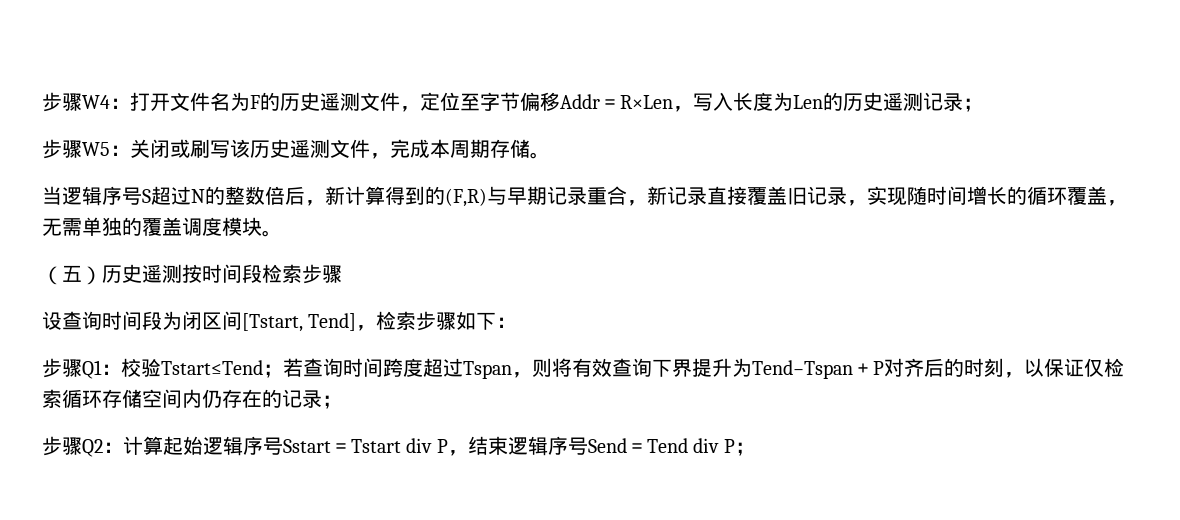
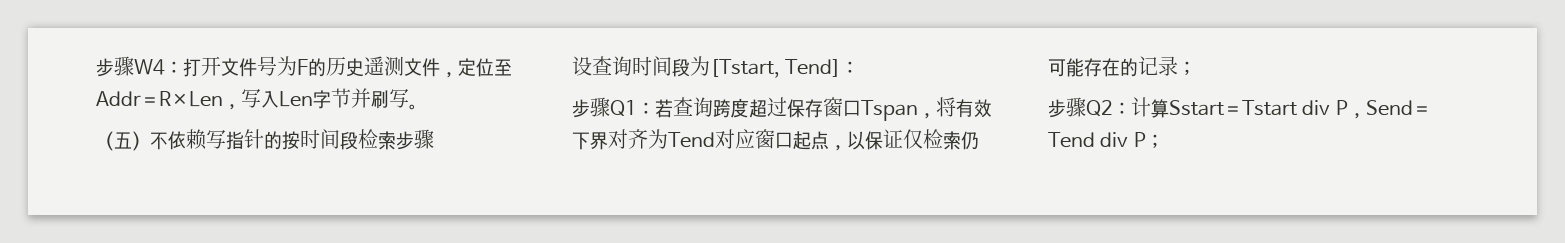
[210,92,230,111] 名 -> [257,56,277,76] 号
[480,92,560,111] 字节偏移 -> (512, 67) none
[733,92,983,112] [42,139,550,159] [42,186,1127,207] [42,217,262,236] 长度为Len的历史遥测记录； // 步骤W5：关闭或刷写该历史遥测文件，完成本周期存储。 // 当逻辑序号S超过N的整数倍后，新计算得到的(F,R)与早期记录重合，新记录直接覆盖旧记录，实现随时间增长的循环覆盖，无需单独的覆盖调度模块 -> [279,88,409,109] Len字节并刷写
[102,264,182,283] 历史遥测 -> [150,129,282,150] 不依赖写指针的
[182,311,242,330] 闭区间 -> (710, 66) none
[356,311,497,331] ，检索步骤如下 -> (842, 68) none
[121,358,1124,379] [42,389,222,408] 校验Tstart≤Tend；若查询时间跨度超过Tspan，则将有效查询下界提升为Tend−Tspan＋P对齐后的时刻，以保证仅检索循环存储空间内仍 -> [655,97,992,121] [572,129,979,151] [1048,58,1084,77] 若查询跨度超过保存窗口Tspan，将有效下界对齐为Tend对应窗口起点，以保证仅检索仍可能
[163,436,283,456] 起始逻辑序号 -> (1169, 108) none
[467,436,588,456] 结束逻辑序号 -> (1366, 116) none

